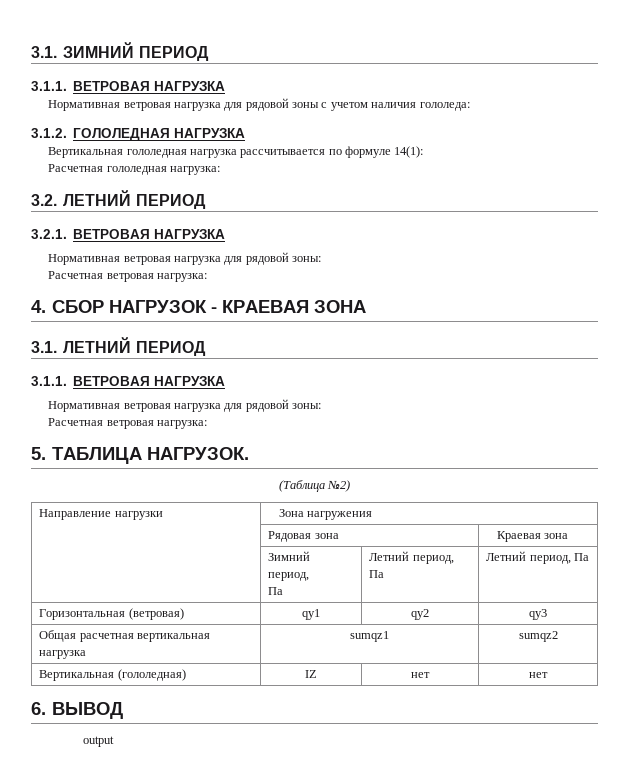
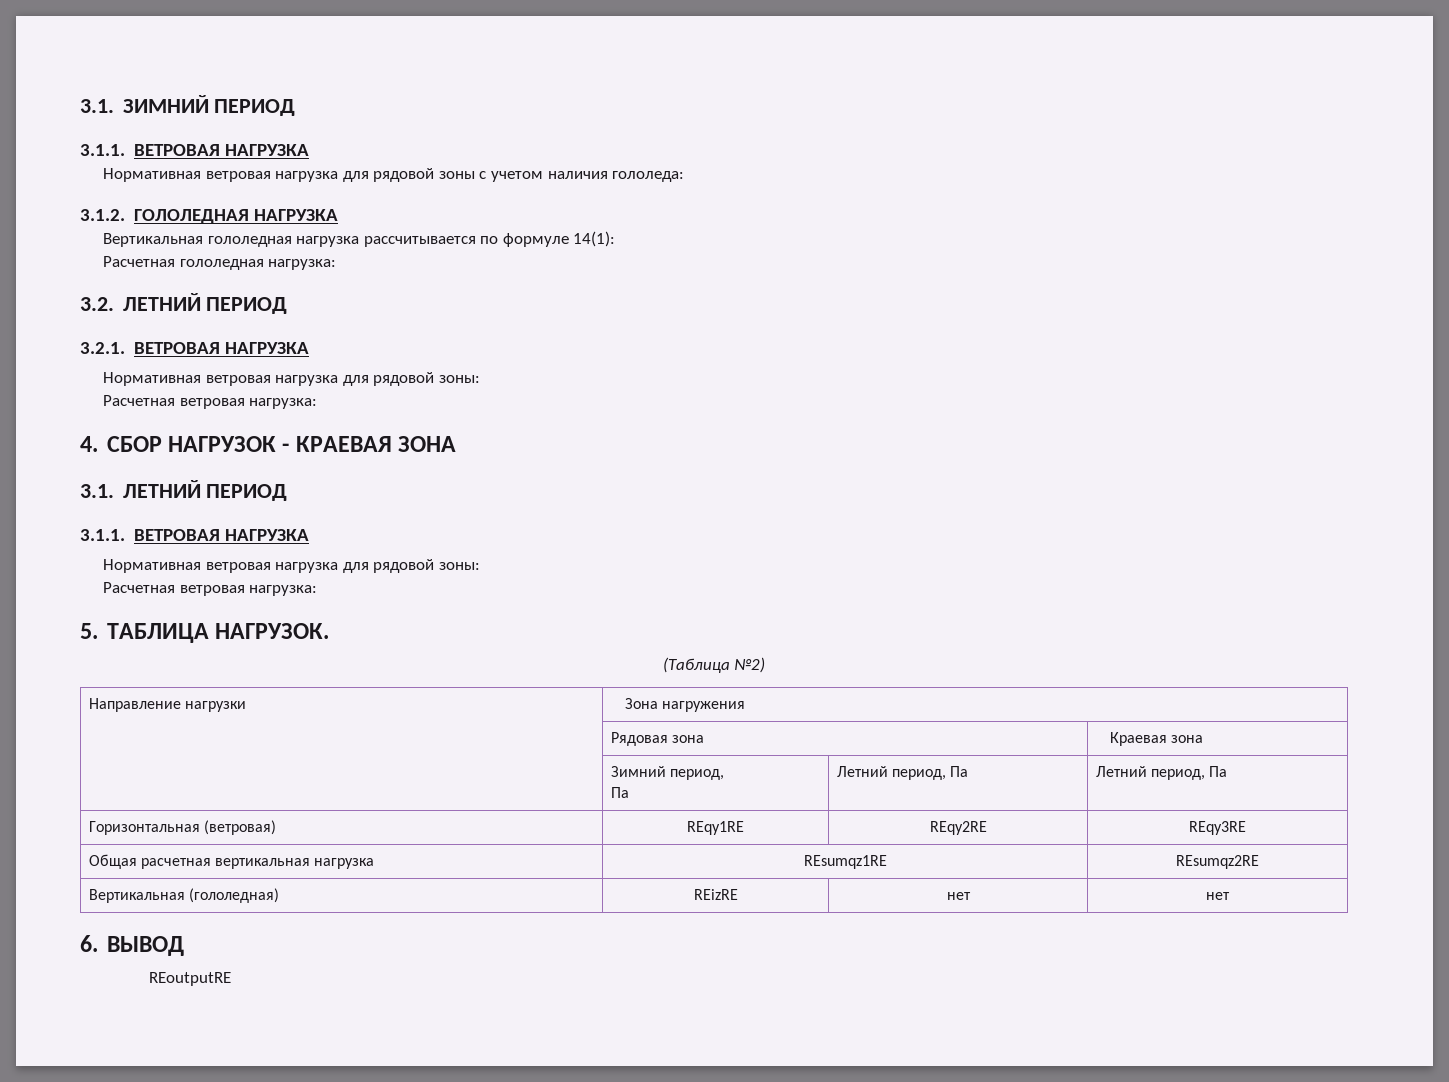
[302,609,320,620] [411,609,429,620] [529,609,547,620] qy1 | qy2 | qy3 -> [686,821,744,835] [929,821,987,835] [1189,821,1246,835] REqy1RE | REqy2RE | REqy3RE
[350,631,389,642] [518,631,558,642] sumqz1 | sumqz2 -> [803,855,887,869] [1176,855,1259,869] REsumqz1RE | REsumqz2RE
[305,670,317,678] IZ -> [693,889,738,900] REizRE
[82,736,114,747] output -> [148,972,231,986] REoutputRE

